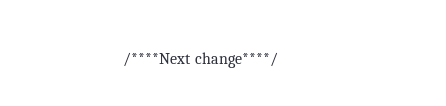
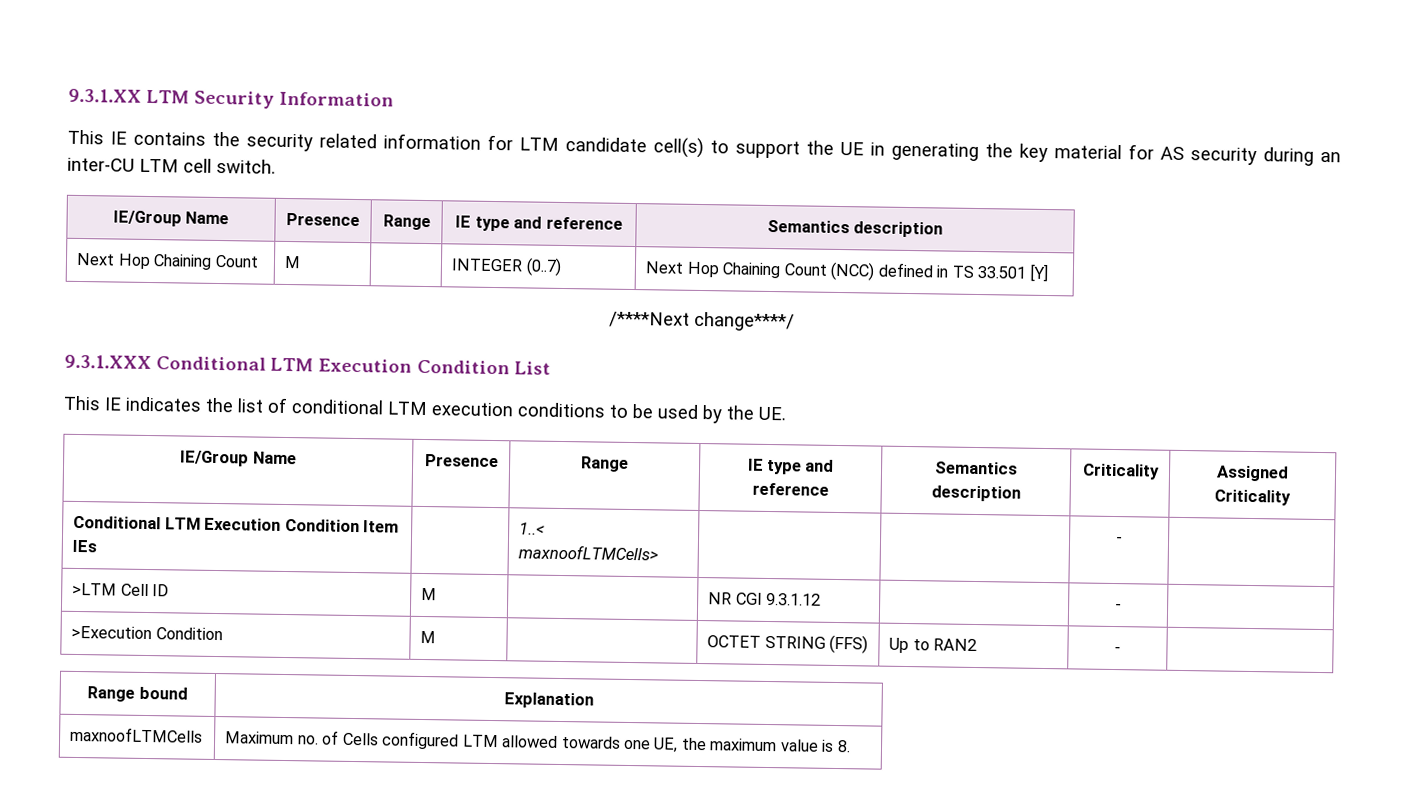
[123,52,278,68] /****Next change****/ -> [68,88,395,109] [67,129,1341,166] [67,157,276,174] [112,210,230,227] [286,212,360,227] [382,214,431,231] [455,215,623,232] [766,219,944,238] [76,252,259,270] [284,255,302,269] [451,257,562,276] [645,261,1050,283] [609,311,795,332] [64,354,551,375] [63,395,786,424] [180,450,297,467] [424,454,499,468] [580,456,629,472] [747,458,835,475] [751,482,829,496] [934,461,1018,475] [930,485,1021,502] [1081,463,1160,480] [1216,465,1290,482] [1214,489,1292,506] [73,515,400,533] [72,539,98,553] [519,522,546,535] [518,544,659,561] [1116,536,1123,544] [72,582,170,597] [421,587,438,601] [708,592,822,606] [1115,603,1122,611] [71,625,223,641] [420,630,437,644] [707,634,869,654] [889,637,978,654] [1114,646,1121,654] [87,686,188,702] [503,692,594,709] [70,726,204,743] [225,730,851,753] 9.3.1.XX LTM Security Information // This IE contains the security related information for LTM candidate cell(s) to support the UE in generating the key material for AS security during an inter-CU LTM cell switch. // IE/Group Name | Presence | Range | IE type and reference | Semantics description // Next Hop Chaining Count | M | | INTEGER (0..7) | Next Hop Chaining Count (NCC) defined in TS 33.501 [Y] // /****Next change****/ // 9.3.1.XXX Conditional LTM Execution Condition List // This IE indicates the list of conditional LTM execution conditions to be used by the UE. // IE/Group Name | Presence | Range | IE type and reference | Semantics description | Criticality | Assigned Criticality // Conditional LTM Execution Condition Item IEs | | 1..< maxnoofLTMCells> | | | - | // >LTM Cell ID | M | | NR CGI 9.3.1.12 | | - | // >Execution Condition | M | | OCTET STRING (FFS) | Up to RAN2 | - | // Range bound | Explanation // maxnoofLTMCells | Maximum no. of Cells configured LTM allowed towards one UE, the maximum value is 8.

